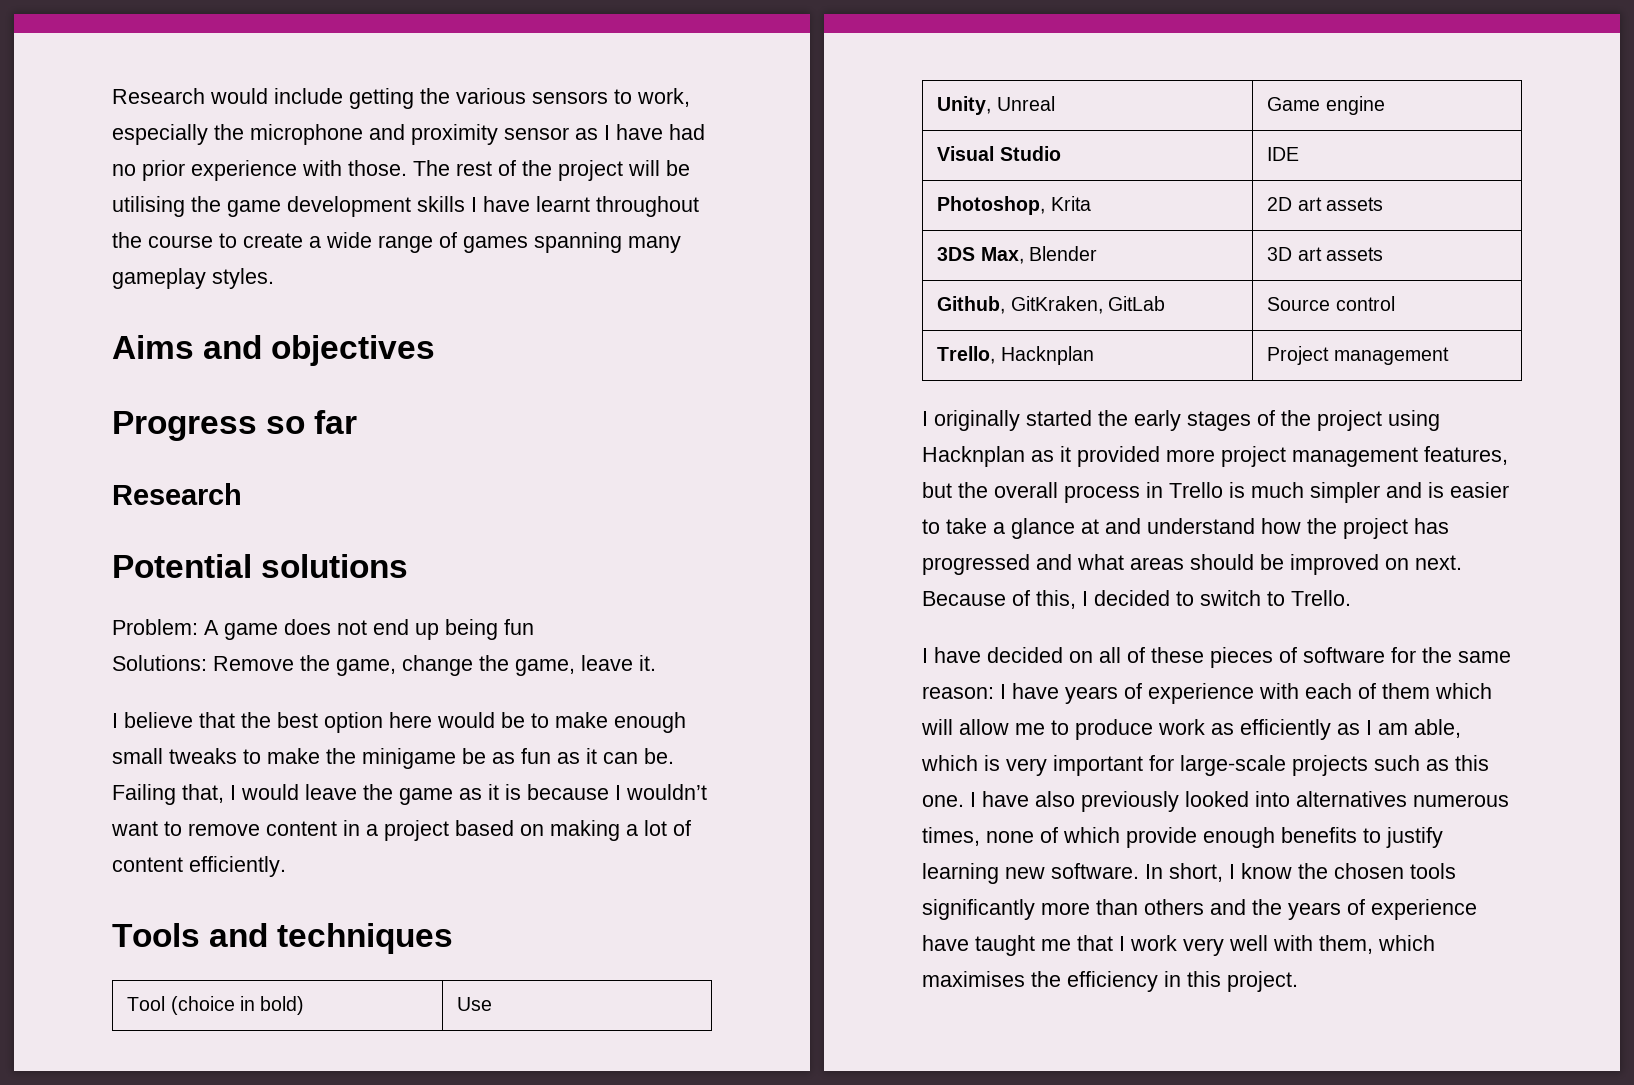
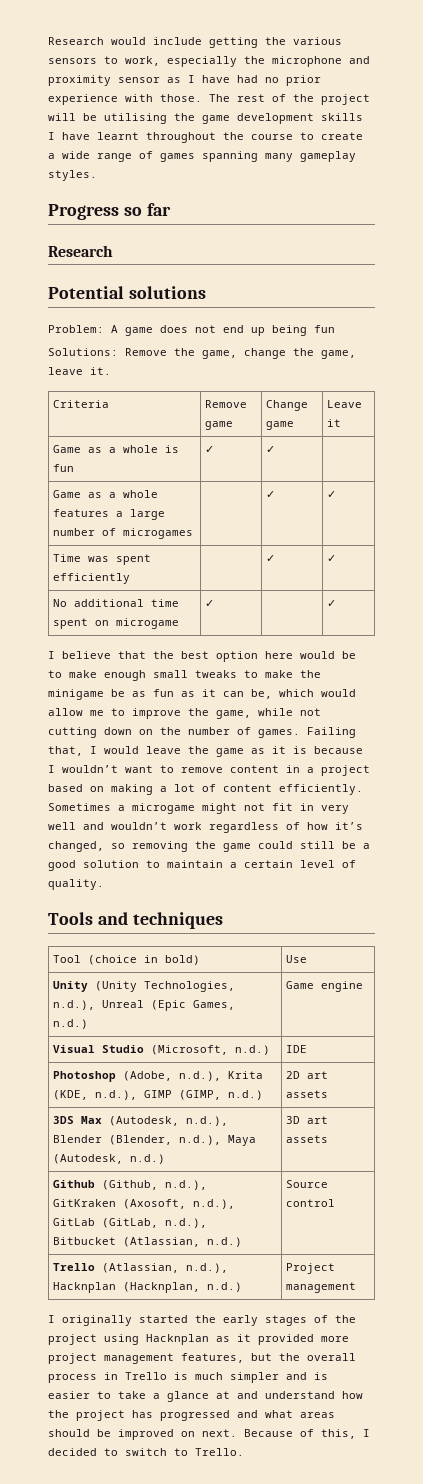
[112,335,436,366] // Aims and objectives -> (97, 175) none
(656, 663) none -> [53,400,110,408] [205,400,248,408] [205,421,234,430] [266,400,309,411] [266,421,295,430] [327,400,363,408] [327,419,342,427] [53,445,180,453] [53,464,75,472] [205,446,215,453] [266,446,276,453] [53,490,159,498] [53,509,166,520] [53,528,194,539] [266,491,276,498] [327,491,337,498] [53,554,152,565] [53,573,131,584] [266,555,276,562] [327,555,337,562] [53,599,180,607] [53,618,180,629] [205,600,215,607] [327,600,337,607] // Criteria | Remove game | Change game | Leave it // Game as a whole is fun | ✓ | ✓ | // Game as a whole features a large number of microgames | | ✓ | ✓ // Time was spent efficiently | | ✓ | ✓ // No additional time spent on microgame | ✓ | | ✓
[644,748,674,764] be. -> [251,689,356,699] [48,708,321,719] [48,727,300,738] be, which would allow me to improve the game, while not cutting down on the number of games.
(286, 866) none -> [48,803,349,814] [48,822,363,833] [48,841,370,852] [48,860,356,871] [48,879,104,890] Sometimes a microgame might not fit in very well and wouldn’t work regardless of how it’s changed, so removing the game could still be a good solution to maintain a certain level of quality.
[937,96,1055,115] Unity, Unreal -> [53,981,236,992] [53,1000,236,1011] [53,1019,89,1029] Unity (Unity Technologies, n.d.), Unreal (Epic Games, n.d.)
(1061, 153) none -> [151,1045,271,1055] (Microsoft, n.d.)
[937,196,1091,215] [1267,197,1383,211] [937,246,1097,264] [1267,247,1383,261] [937,296,1165,314] Photoshop, Krita | 2D art assets // 3DS Max, Blender | 3D art assets // Github, GitKraken, GitLab -> [53,1071,264,1082] [53,1090,264,1100] [286,1071,329,1079] [286,1090,329,1098] [53,1116,229,1126] [53,1135,257,1146] [53,1154,166,1164] [286,1116,329,1124] [286,1135,329,1143] [53,1180,208,1190] [53,1199,236,1209] [53,1218,208,1228] [53,1237,243,1247] Photoshop (Adobe, n.d.), Krita (KDE, n.d.), GIMP (GIMP, n.d.) | 2D art assets // 3DS Max (Autodesk, n.d.), Blender (Blender, n.d.), Maya (Autodesk, n.d.) | 3D art assets // Github (Github, n.d.), GitKraken (Axosoft, n.d.), GitLab (GitLab, n.d.), Bitbucket (Atlassian, n.d.)
[937,346,1094,365] Trello, Hacknplan -> [53,1263,229,1273] [53,1282,243,1293] Trello (Atlassian, n.d.), Hacknplan (Hacknplan, n.d.)
[922,647,1511,668] [922,683,1492,704] [921,719,1461,740] [921,755,1489,776] [922,791,1509,812] [922,827,1443,848] [922,863,1456,884] [922,899,1477,920] [922,935,1435,956] [922,971,1298,992] // I have decided on all of these pieces of software for the same reason: I have years of experience with each of them which will allow me to produce work as efficiently as I am able, which is very important for large-scale projects such as this one. I have also previously looked into alternatives numerous times, none of which provide enough benefits to justify learning new software. In short, I know the chosen tools significantly more than others and the years of experience have taught me that I work very well with them, which maximises the efficiency in this project. -> (244, 1452) none

